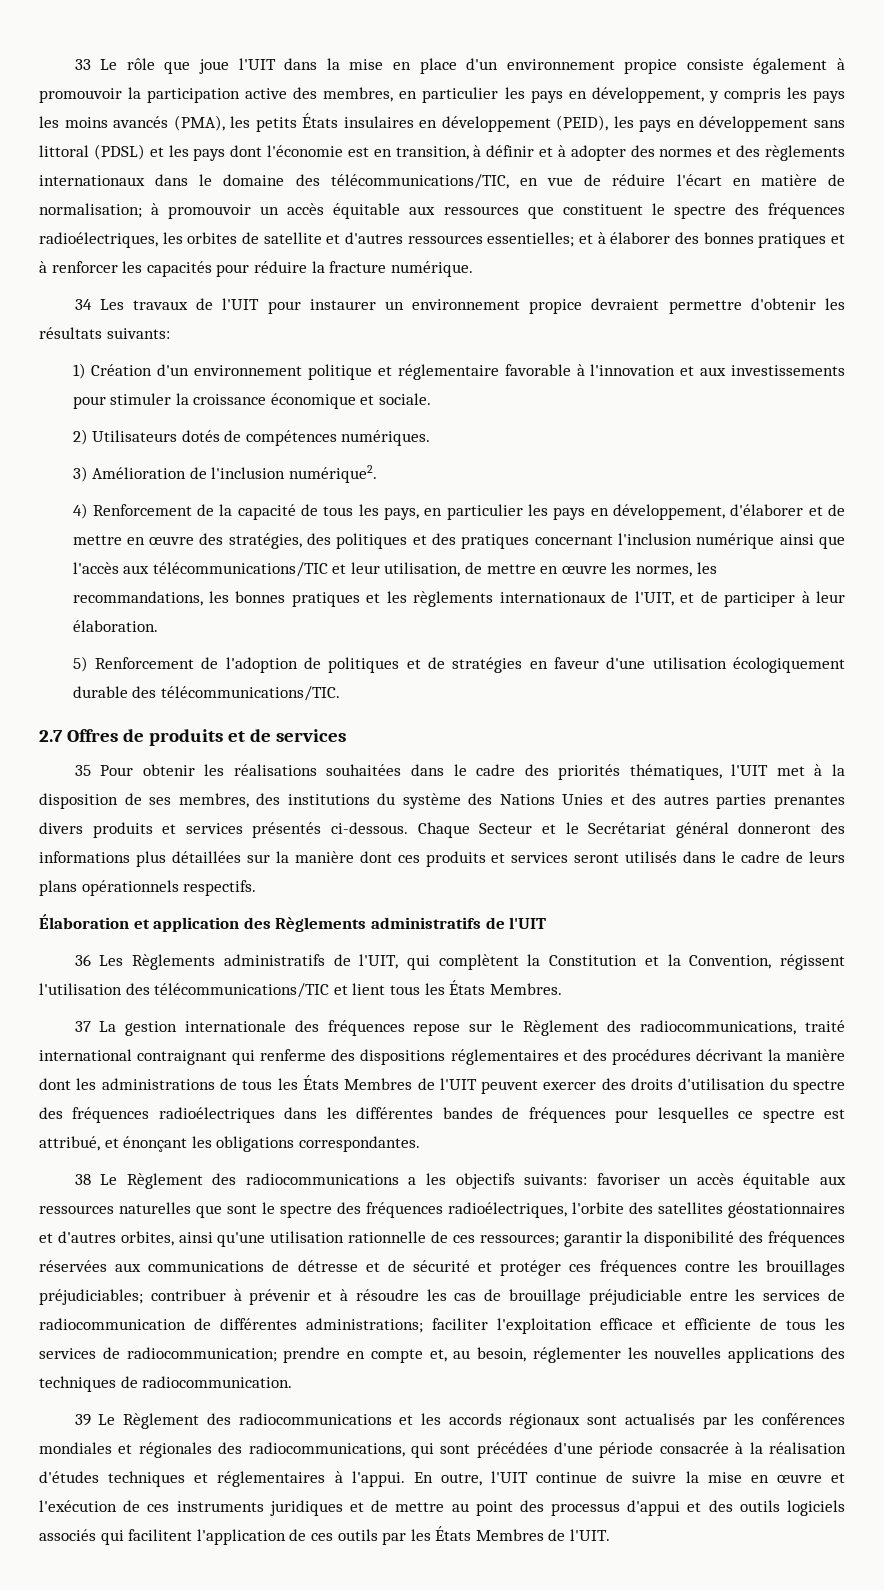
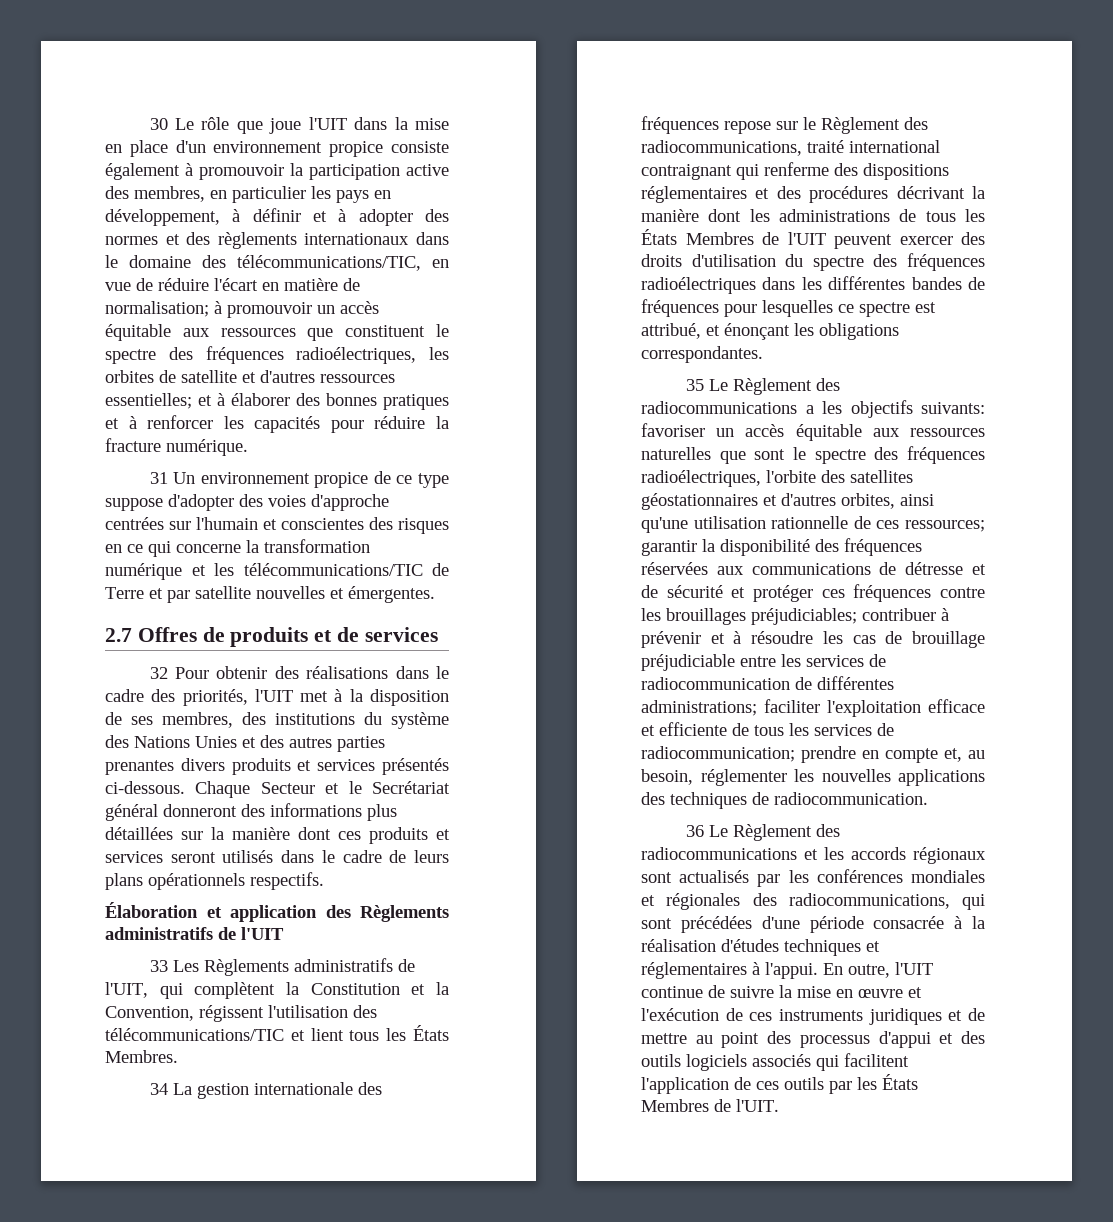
[74,59,91,70] 33 -> [149,118,168,130] 30
[708,87,846,103] [39,113,845,132] [39,144,469,161] y compris les pays les moins avancés (PMA), les petits États insulaires en développement (PEID), les pays en développement sans littoral (PDSL) et les pays dont l'économie est en transition, -> (220, 217) none
[74,298,845,314] [39,327,170,339] [72,363,845,380] [72,393,432,409] [72,429,431,446] [72,465,377,483] [72,503,845,520] [72,533,845,549] [72,562,717,577] [72,591,846,607] [72,620,158,632] [72,656,845,673] [72,686,340,701] 34 Les travaux de l'UIT pour instaurer un environnement propice devraient permettre d'obtenir les résultats suivants: // 1) Création d'un environnement politique et réglementaire favorable à l'innovation et aux investissements pour stimuler la croissance économique et sociale. // 2) Utilisateurs dotés de compétences numériques. // 3) Amélioration de l'inclusion numérique2. // 4) Renforcement de la capacité de tous les pays, en particulier les pays en développement, d'élaborer et de mettre en œuvre des stratégies, des politiques et des pratiques concernant l'inclusion numérique ainsi que l'accès aux télécommunications/TIC et leur utilisation, de mettre en œuvre les normes, les recommandations, les bonnes pratiques et les règlements internationaux de l'UIT, et de participer à leur élaboration. // 5) Renforcement de l'adoption de politiques et de stratégies en faveur d'une utilisation écologiquement durable des télécommunications/TIC. -> [149,471,449,488] [105,494,389,511] [105,517,449,534] [105,539,370,557] [105,563,449,580] [105,586,435,603] 31 Un environnement propice de ce type suppose d'adopter des voies d'approche centrées sur l'humain et conscientes des risques en ce qui concerne la transformation numérique et les télécommunications/TIC de Terre et par satellite nouvelles et émergentes.
[74,765,91,776] 35 -> [149,667,168,679] 32
[204,764,402,776] les réalisations souhaitées -> [274,666,389,679] des réalisations
[558,764,722,780] priorités thématiques, -> [182,689,248,706] priorités,
[74,954,91,966] 36 -> [149,960,168,972] 33
[74,1021,91,1032] 37 -> [149,1083,168,1095] 34
[74,1174,91,1185] 38 -> [685,379,704,391] 35
[74,1414,91,1426] 39 -> [685,825,704,837] 36

